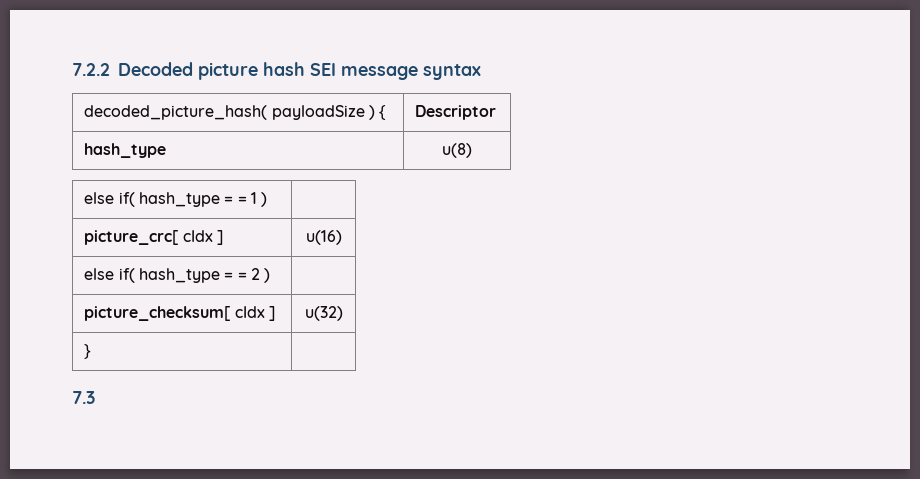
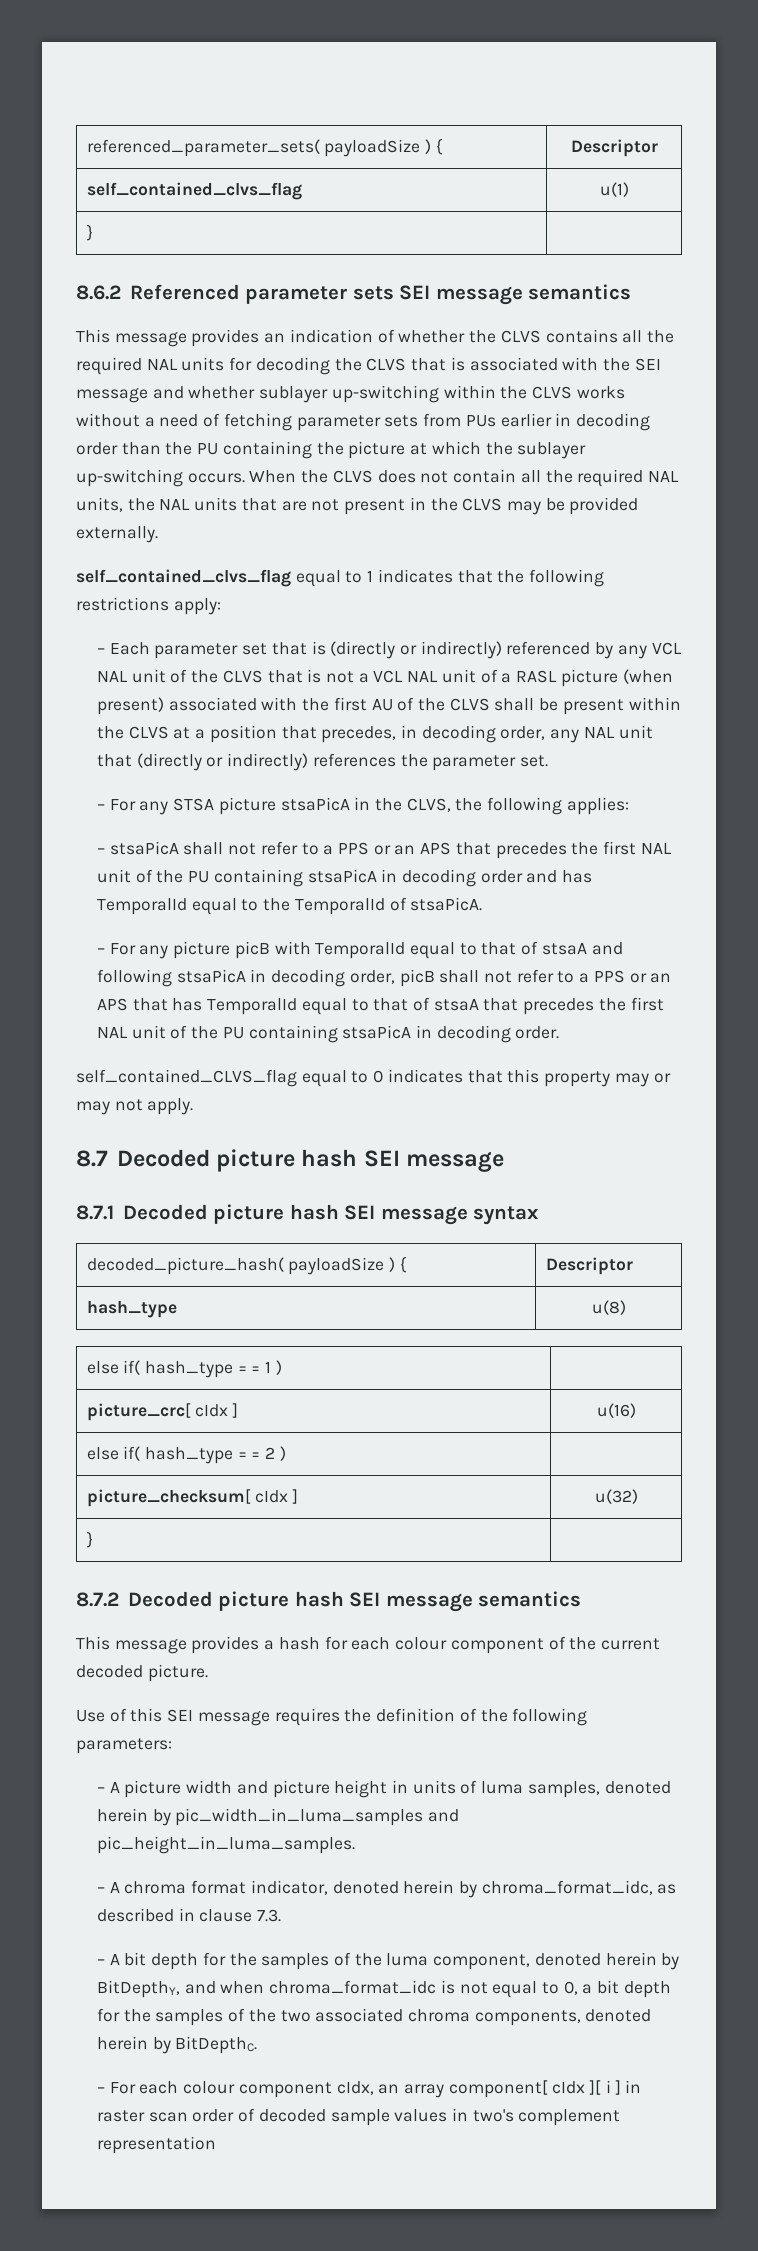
[72,63,110,76] 7.2.2 -> [86,138,442,157] [570,139,658,157] [86,182,302,200] [599,182,629,197] [86,224,93,241] [76,284,632,305] [76,329,674,347] [76,357,661,375] [76,385,625,403] [76,413,650,431] [76,441,587,459] [76,469,679,487] [76,497,639,515] [76,526,158,543] [76,569,605,587] [76,597,221,615] [96,641,682,659] [96,669,673,687] [96,697,681,715] [96,725,653,743] [96,753,548,771] [96,797,629,815] [96,841,672,859] [96,869,593,887] [96,897,483,915] [96,941,623,959] [96,969,672,987] [96,997,664,1015] [96,1025,560,1043] [76,1069,671,1087] [76,1098,194,1115] [76,1149,505,1172] [76,1205,114,1220] referenced_parameter_sets( payloadSize ) { | Descriptor // self_contained_clvs_flag | u(1) // } | // 8.6.2 Referenced parameter sets SEI message semantics // This message provides an indication of whether the CLVS contains all the required NAL units for decoding the CLVS that is associated with the SEI message and whether sublayer up-switching within the CLVS works without a need of fetching parameter sets from PUs earlier in decoding order than the PU containing the picture at which the sublayer up-switching occurs. When the CLVS does not contain all the required NAL units, the NAL units that are not present in the CLVS may be provided externally. // self_contained_clvs_flag equal to 1 indicates that the following restrictions apply: // – Each parameter set that is (directly or indirectly) referenced by any VCL NAL unit of the CLVS that is not a VCL NAL unit of a RASL picture (when present) associated with the first AU of the CLVS shall be present within the CLVS at a position that precedes, in decoding order, any NAL unit that (directly or indirectly) references the parameter set. // – For any STSA picture stsaPicA in the CLVS, the following applies: // – stsaPicA shall not refer to a PPS or an APS that precedes the first NAL unit of the PU containing stsaPicA in decoding order and has TemporalId equal to the TemporalId of stsaPicA. // – For any picture picB with TemporalId equal to that of stsaA and following stsaPicA in decoding order, picB shall not refer to a PPS or an APS that has TemporalId equal to that of stsaA that precedes the first NAL unit of the PU containing stsaPicA in decoding order. // self_contained_CLVS_flag equal to 0 indicates that this property may or may not apply. // 8.7 Decoded picture hash SEI message // 8.7.1
[72,391,95,404] 7.3 -> [76,1591,582,1612] [76,1636,660,1654] [76,1664,208,1682] [76,1708,588,1726] [76,1738,172,1754] [96,1780,671,1798] [96,1808,460,1826] [96,1836,355,1854] [96,1880,677,1898] [96,1908,282,1922] [96,1952,680,1970] [96,1980,671,1998] [96,2008,652,2026] [96,2036,258,2054] [96,2080,642,2098] [96,2108,621,2126] [96,2136,216,2154] 8.7.2 Decoded picture hash SEI message semantics // This message provides a hash for each colour component of the current decoded picture. // Use of this SEI message requires the definition of the following parameters: // – A picture width and picture height in units of luma samples, denoted herein by pic_width_in_luma_samples and pic_height_in_luma_samples. // – A chroma format indicator, denoted herein by chroma_format_idc, as described in clause 7.3. // – A bit depth for the samples of the luma component, denoted herein by BitDepthY, and when chroma_format_idc is not equal to 0, a bit depth for the samples of the two associated chroma components, denoted herein by BitDepthC. // – For each colour component cIdx, an array component[ cIdx ][ i ] in raster scan order of decoded sample values in two's complement representation

